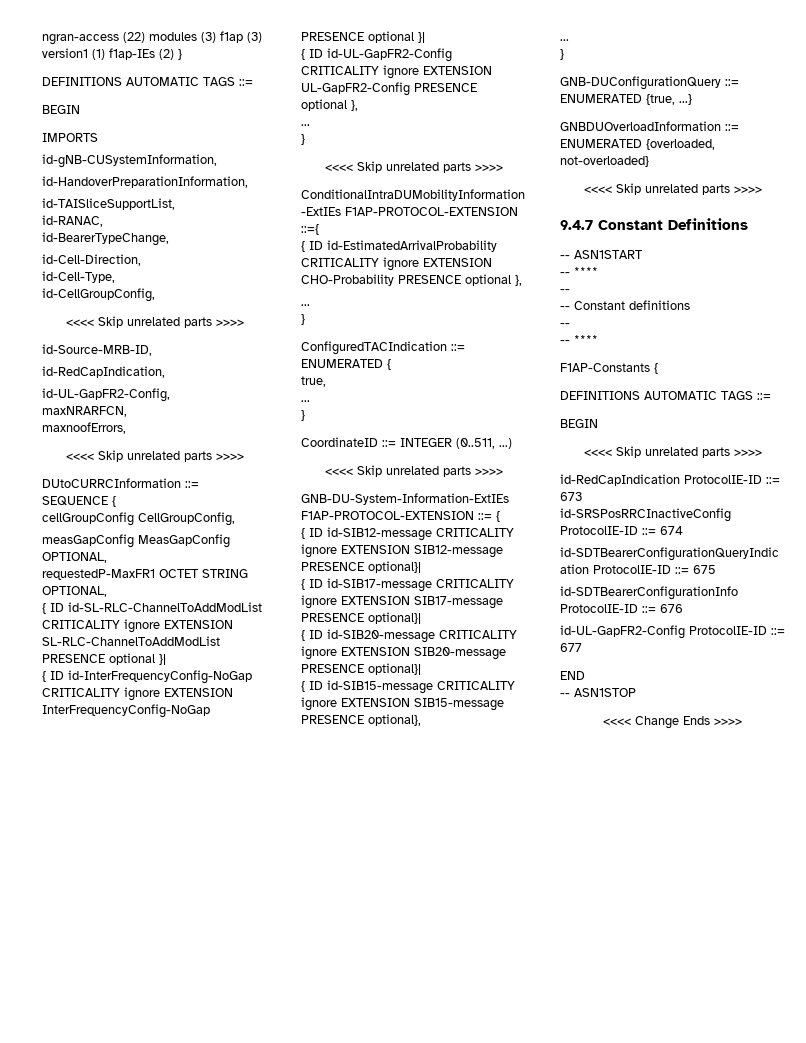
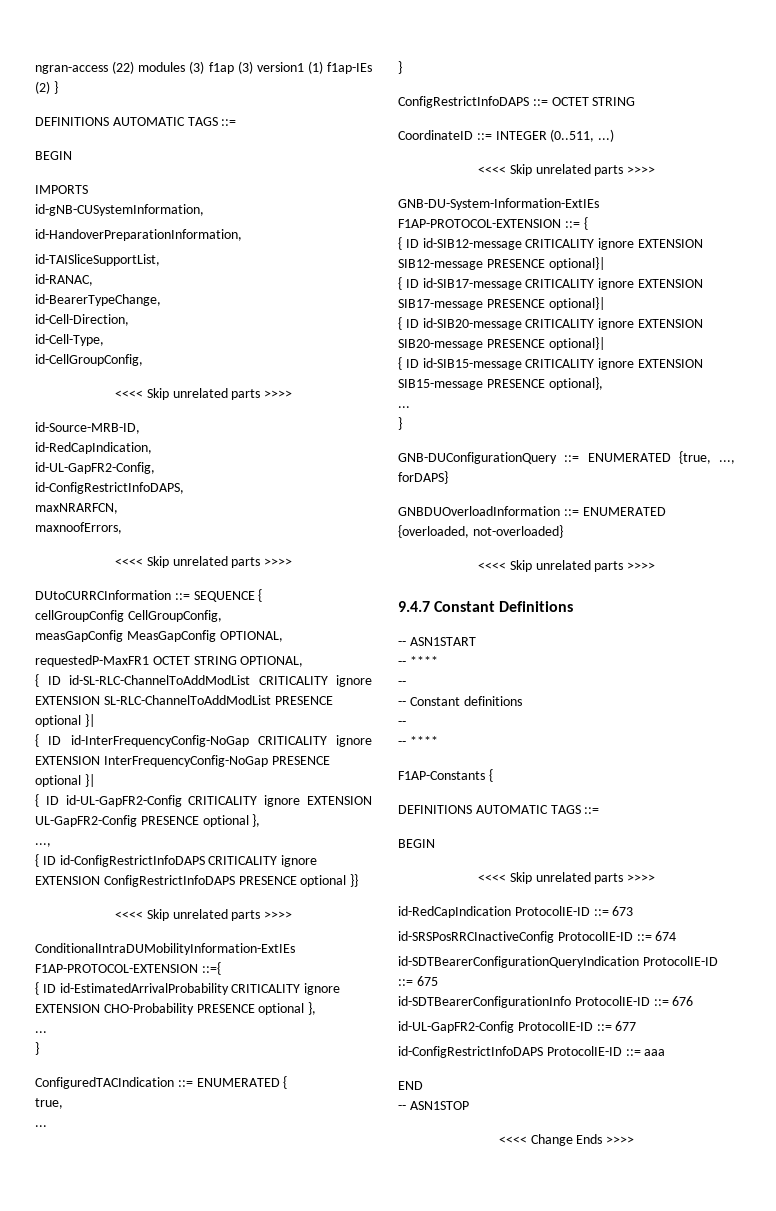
(170, 395) none -> [35,482,184,494] // id-ConfigRestrictInfoDAPS,
[301,124,310,126] [301,134,305,145] ... // } -> [35,843,51,847] [35,854,318,867] [35,874,359,887] ..., // { ID id-ConfigRestrictInfoDAPS CRITICALITY ignore EXTENSION ConfigRestrictInfoDAPS PRESENCE optional }}
(305, 415) none -> [398,96,636,108] // ConfigRestrictInfoDAPS ::= OCTET STRING
[679,94,692,105] ...} -> [719,460,735,464] [398,471,448,484] ..., forDAPS}
(582, 647) none -> [398,1046,666,1058] // id-ConfigRestrictInfoDAPS ProtocolIE-ID ::= aaa

